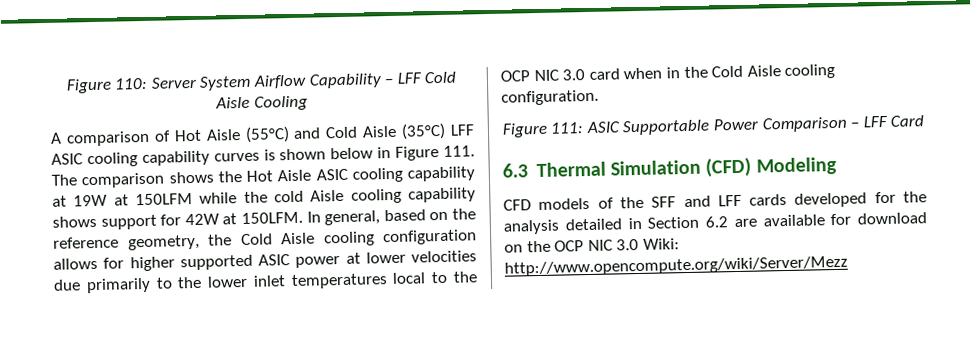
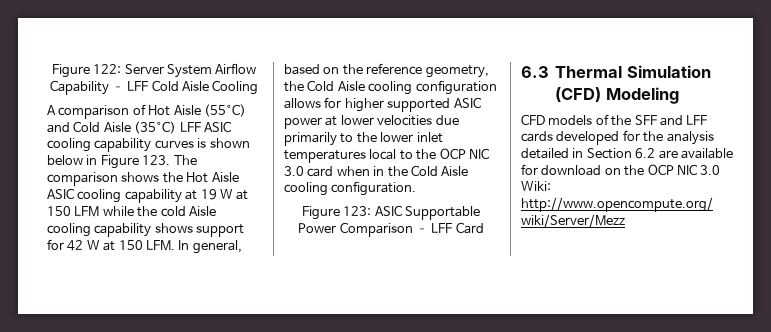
[65,77,149,94] Figure 110: -> [51,64,122,78] Figure 122:
[443,145,476,157] 111. -> [142,155,171,165] 123.
[73,193,193,207] 19W at 150LFM -> [200,189,249,200] [47,206,100,217] 19 W at 150 LFM
[184,211,303,226] 42W at 150LFM. -> [67,240,175,251] 42 W at 150 LFM.
[550,122,585,134] 111: -> [343,206,372,216] 123:

